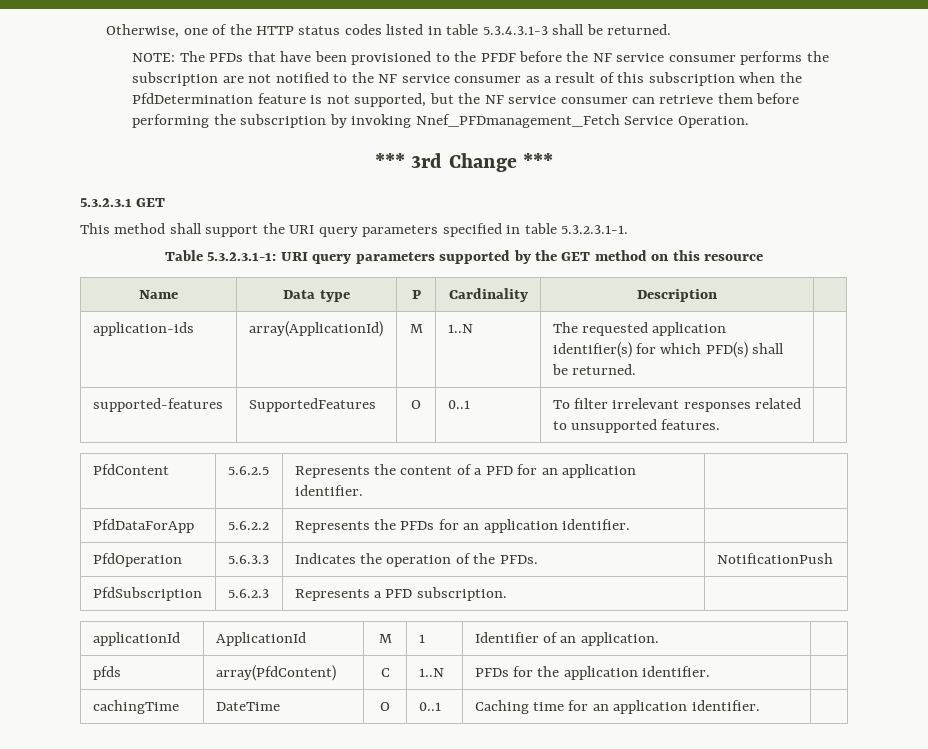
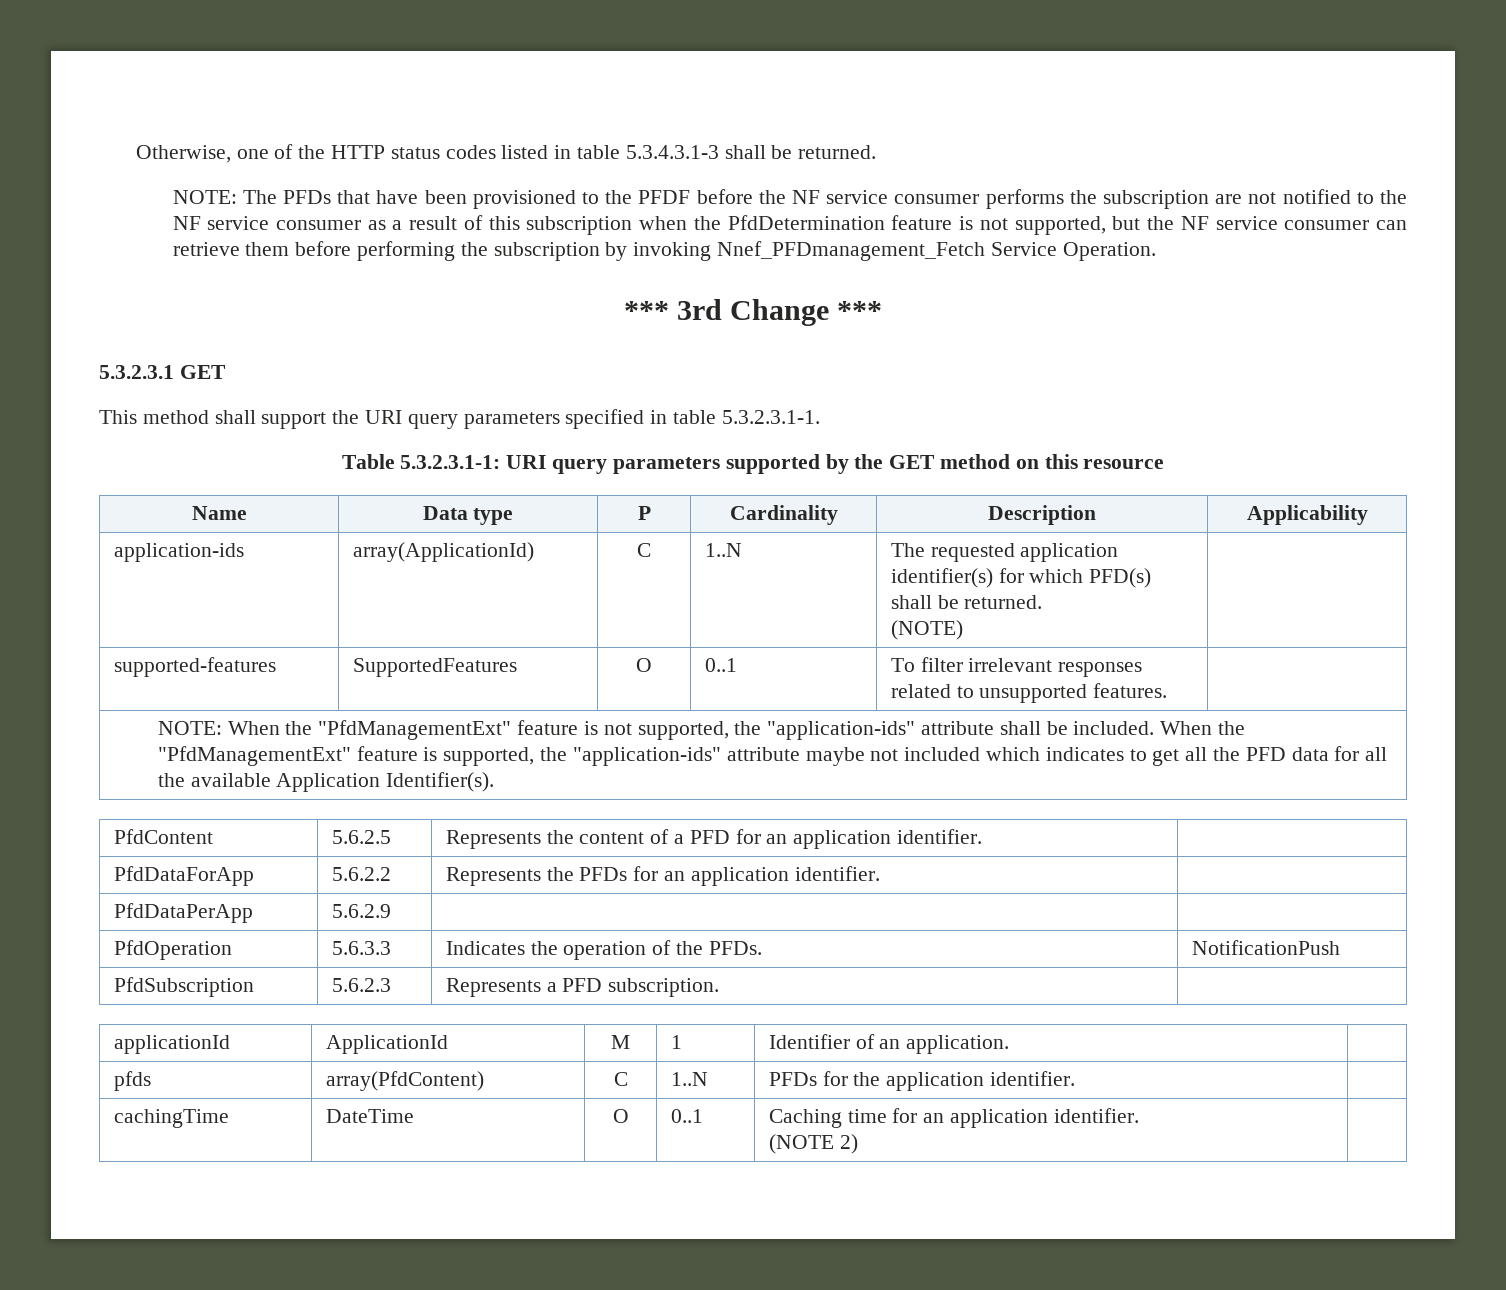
(717, 295) none -> [1246,505,1368,525] Applicability
[409,324,423,333] M -> [637,543,651,557] C
(636, 369) none -> [890,620,963,640] // (NOTE)
(721, 424) none -> [157,720,1245,740] [157,746,1388,766] [157,772,495,792] // NOTE: When the "PfdManagementExt" feature is not supported, the "application-ids" attribute shall be included. When the "PfdManagementExt" feature is supported, the "application-ids" attribute maybe not included which indicates to get all the PFD data for all the available Application Identifier(s).
(631, 524) none -> [113,903,253,923] [331,904,391,918] // PfdDataPerApp | 5.6.2.9 | |
(760, 705) none -> [768,1134,858,1154] // (NOTE 2)

